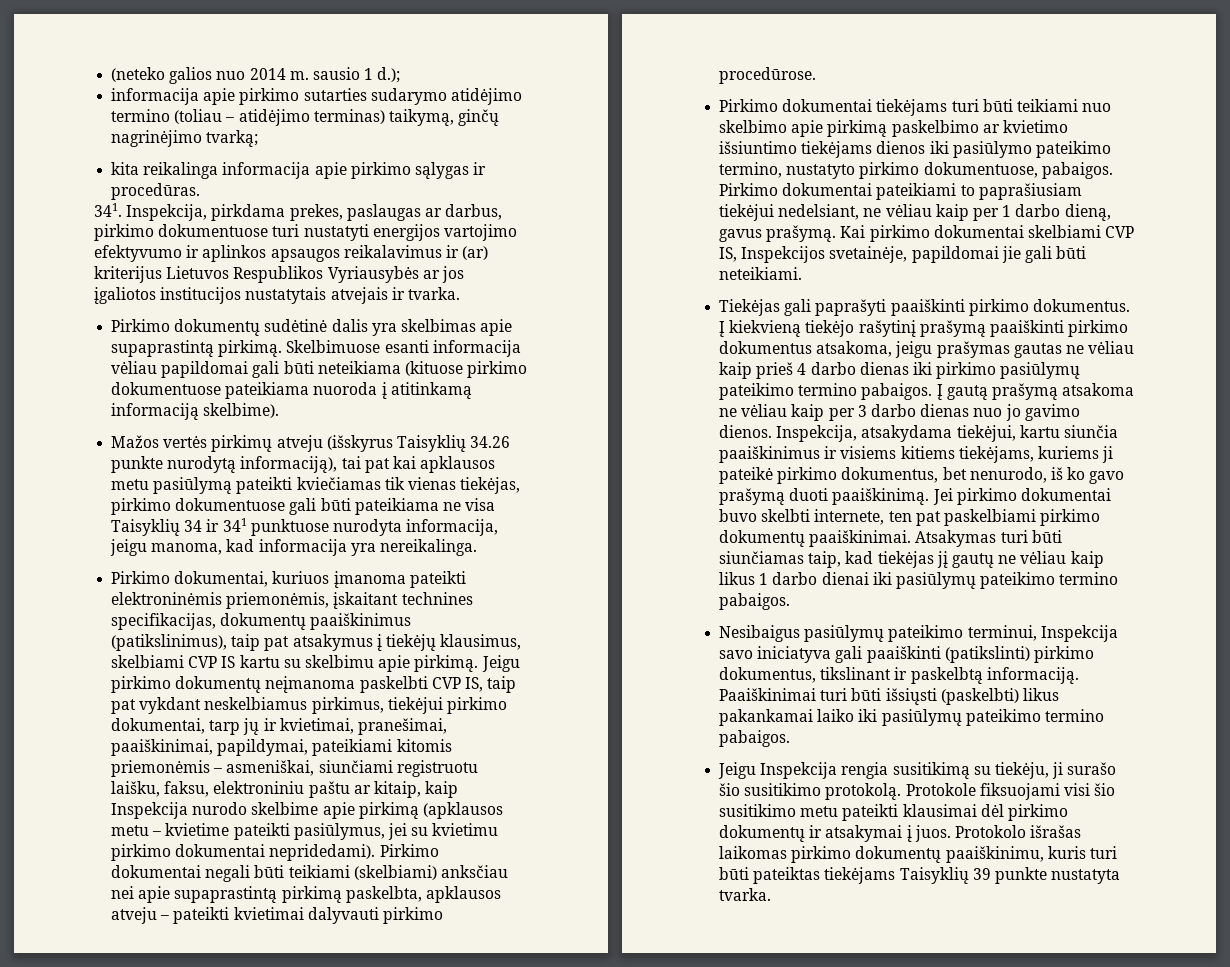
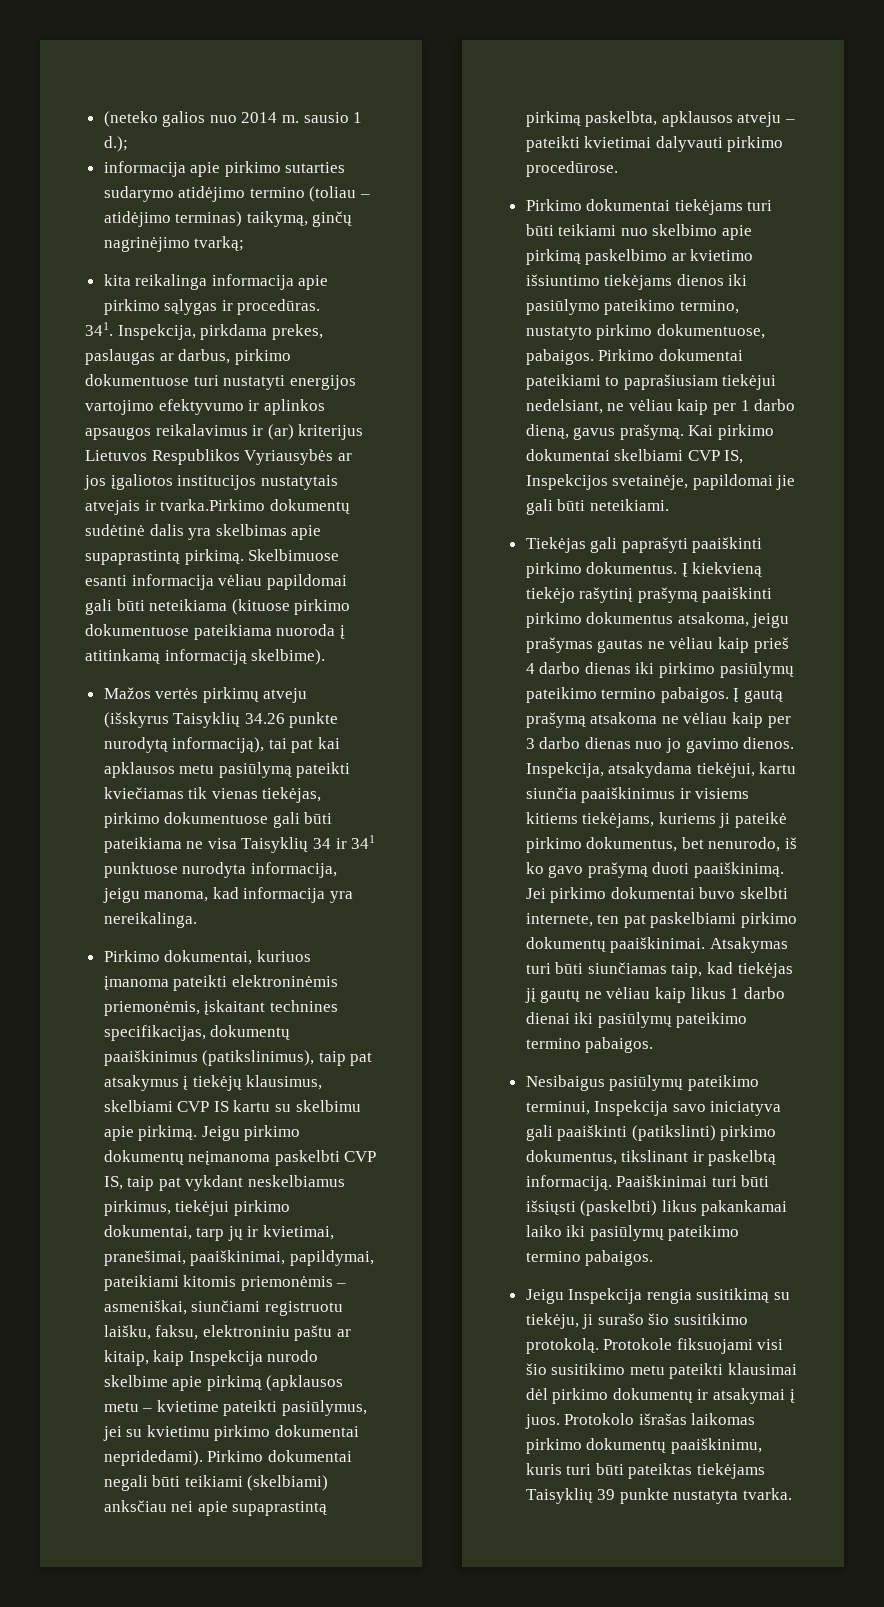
[407,287,460,300] [111,319,171,332] tvarka. // Pirkimo -> [160,499,266,511] tvarka.Pirkimo

